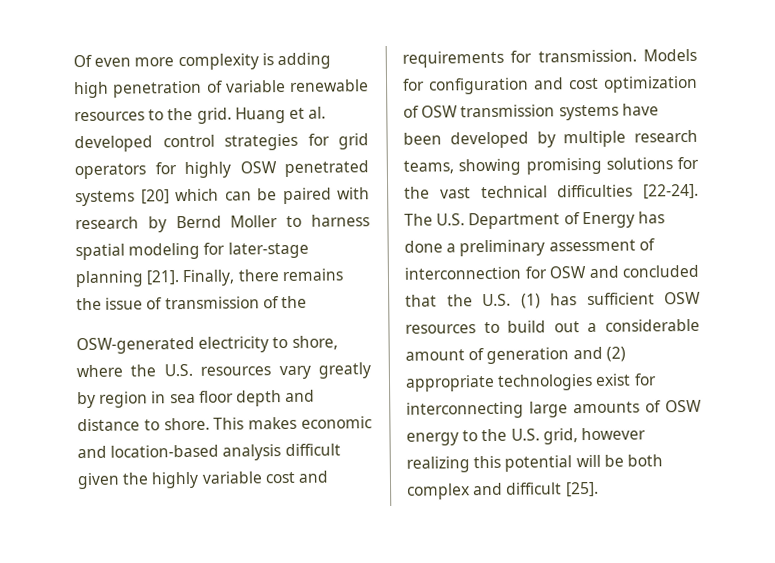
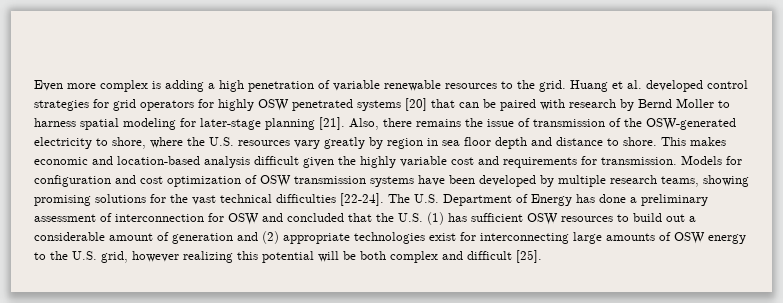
[73,53,259,71] Of even more complexity -> [34,80,148,92] Even more complex
(331, 61) none -> [208,83,215,89] a
[175,188,219,202] which -> [431,99,455,108] that
[182,269,236,287] Finally, -> [349,118,379,130] Also,
(307, 302) // -> (642, 122) none

